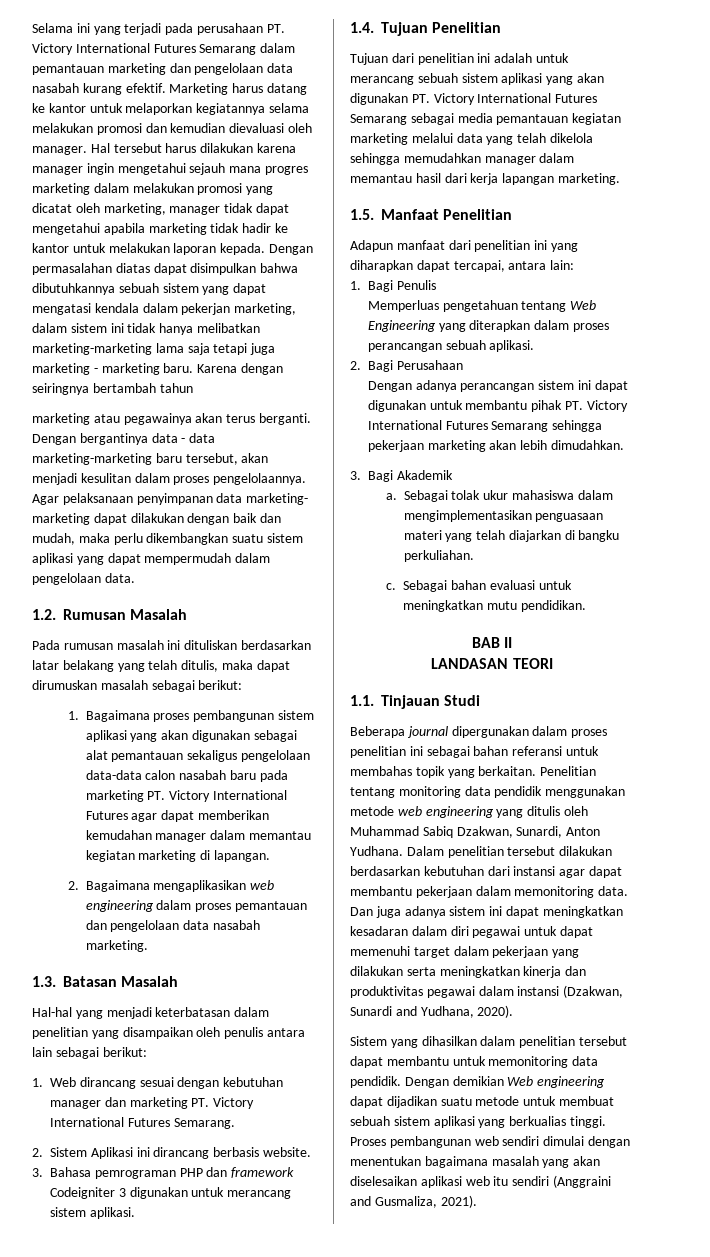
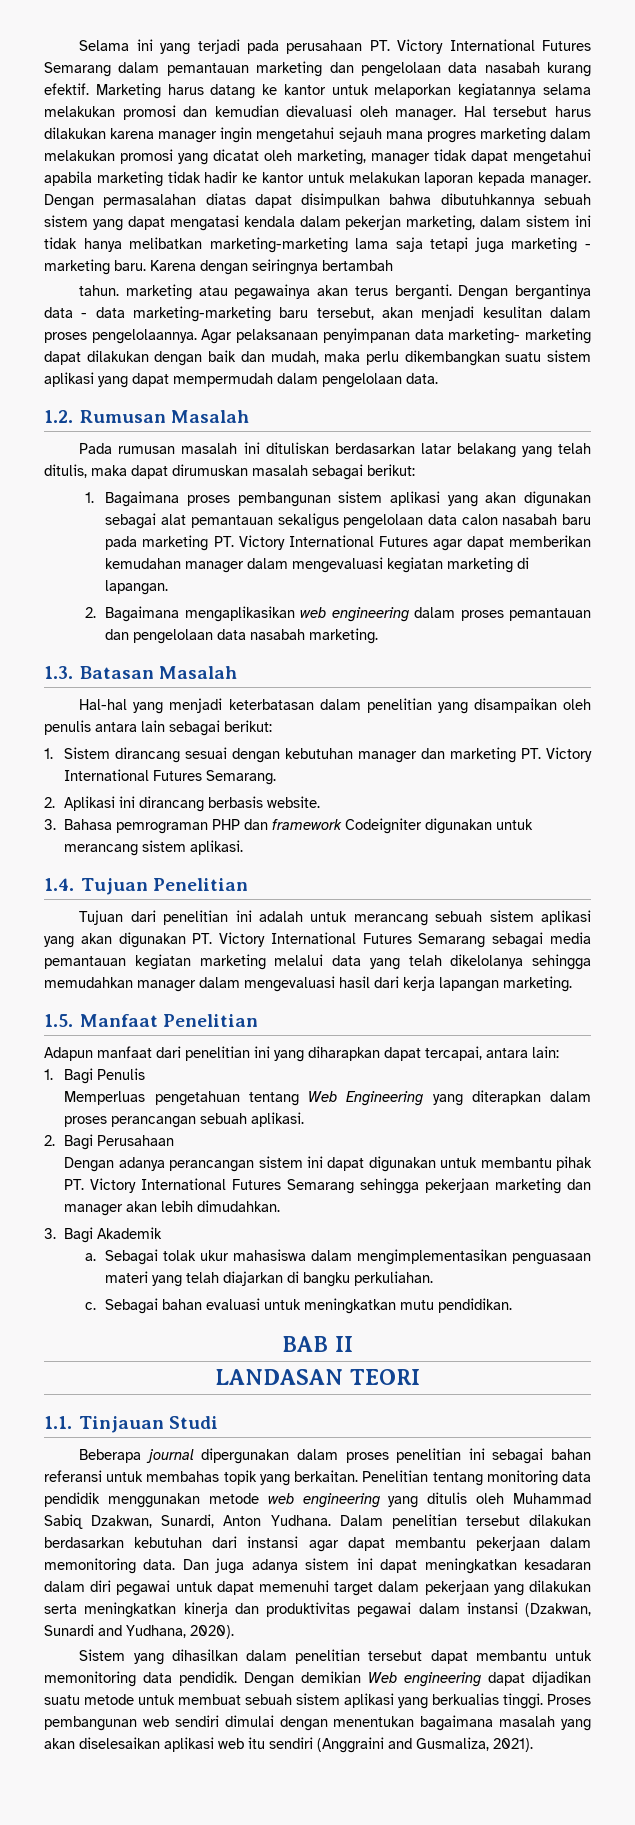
[220,243,266,255] kepada. -> [478,172,591,187] kepada manager.
[159,383,193,393] tahun // -> [79,285,120,296] // tahun.
[85,770,142,780] data-data -> [427,514,457,525] data
[248,831,311,840] memantau -> [292,557,384,573] mengevaluasi
[50,1077,76,1087] Web -> [64,747,111,759] Sistem
[50,1147,87,1157] Sistem -> (55, 802) none
[118,1188,126,1197] 3 -> (423, 826) none
[549,133,593,143] dikelola -> [450,954,524,969] dikelolanya
[350,174,412,183] memantau -> [244,976,335,992] mengevaluasi
(486, 446) none -> [566,1179,591,1190] [64,1204,124,1216] dan manager

